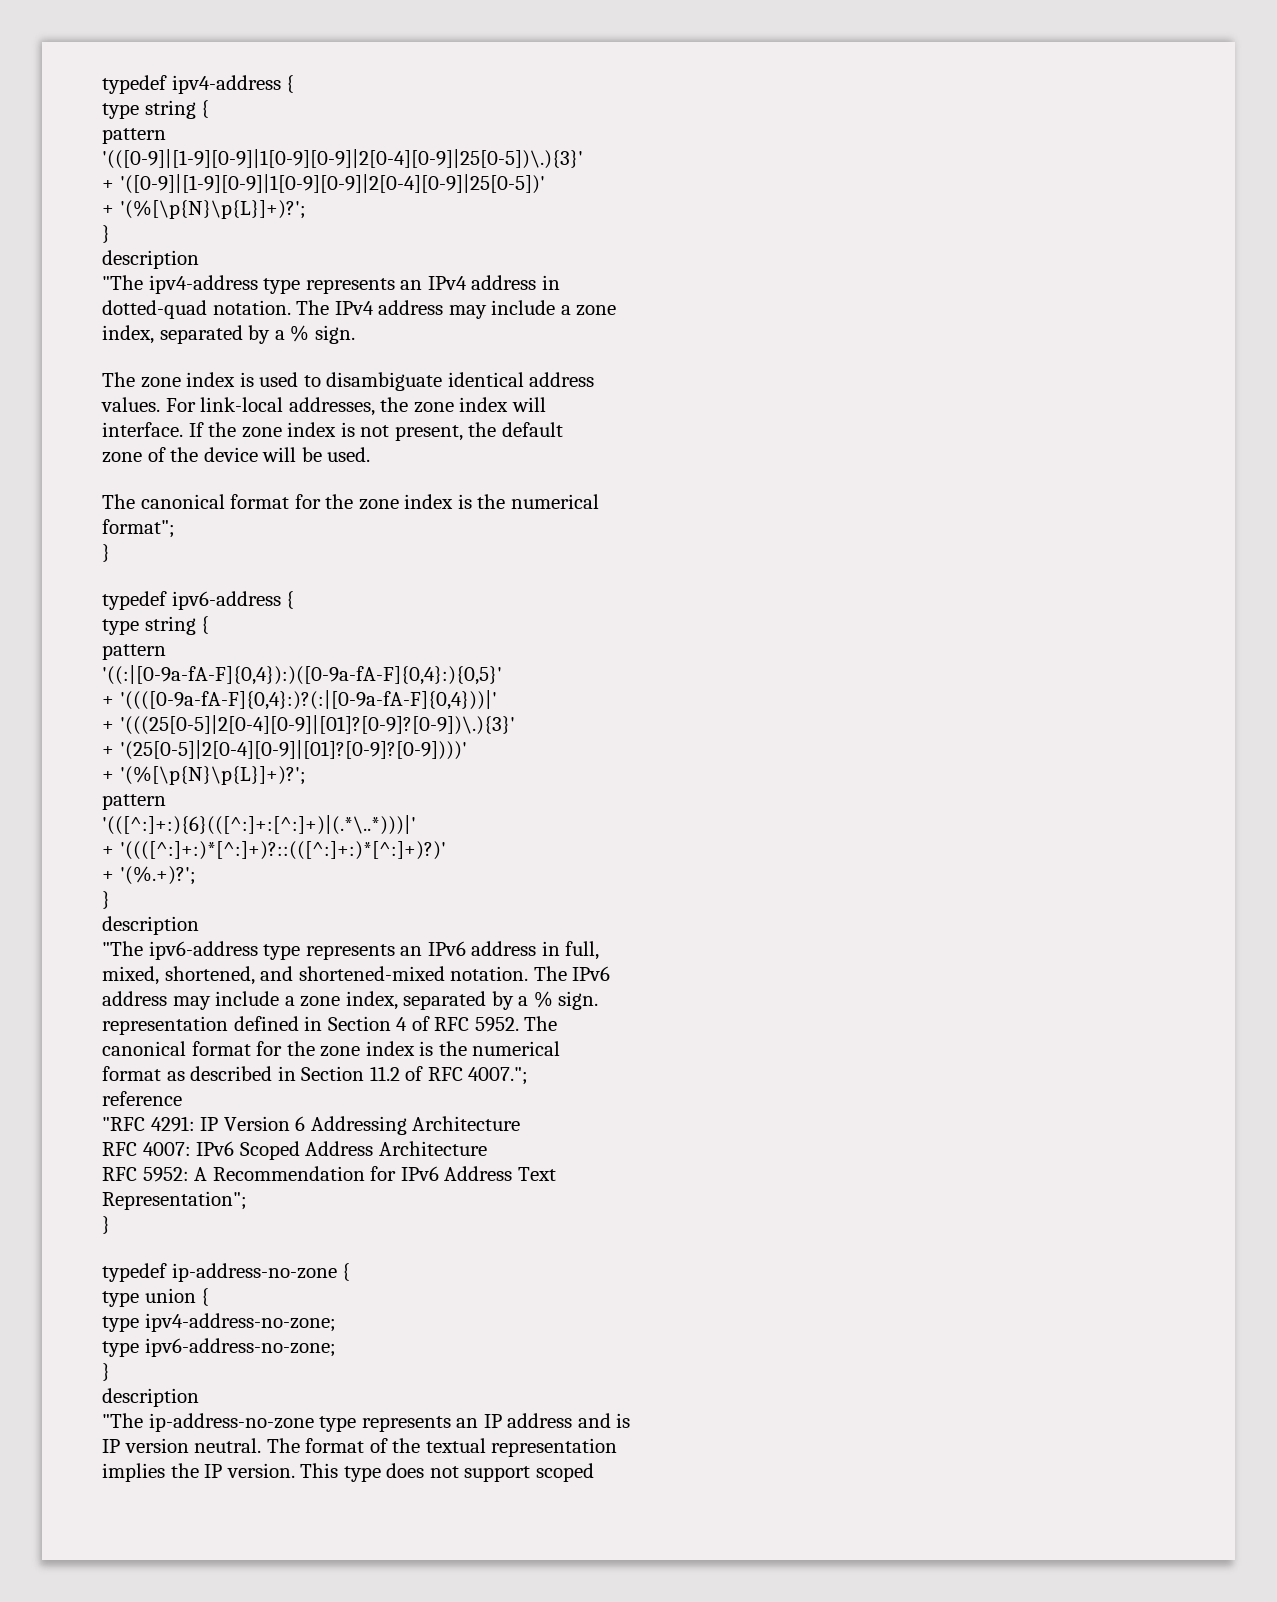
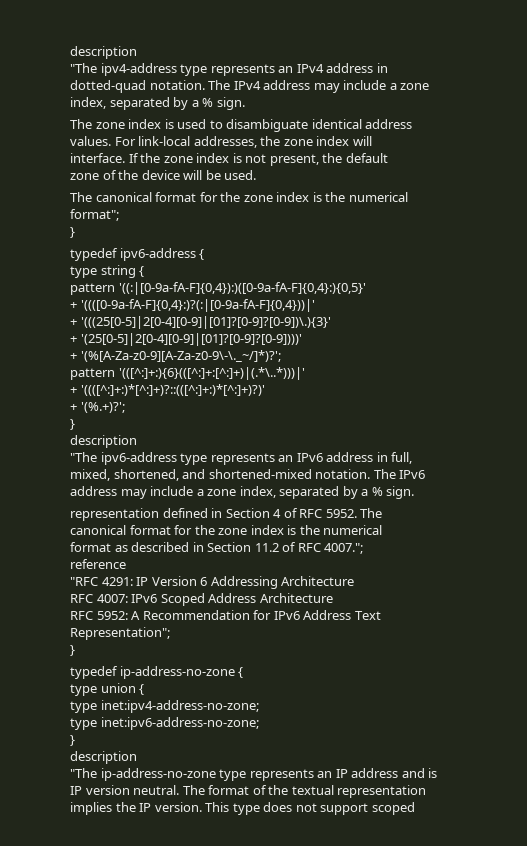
[102,75,295,94] [102,100,210,119] [102,128,166,144] [102,149,583,169] [102,174,545,194] [102,200,306,219] [102,225,110,243] typedef ipv4-address { // type string { // pattern // '(([0-9]|[1-9][0-9]|1[0-9][0-9]|2[0-4][0-9]|25[0-5])\.){3}' // + '([0-9]|[1-9][0-9]|1[0-9][0-9]|2[0-4][0-9]|25[0-5])' // + '(%[\p{N}\p{L}]+)?'; // } // -> (70, 52) none
(166, 652) // -> (115, 289) none
[119,766,306,785] [102,794,166,810] '(%[\p{N}\p{L}]+)?'; // pattern // -> [80,350,281,362] [70,368,115,380] '(%[A-Za-z0-9][A-Za-z0-9\-\._~/]*)?'; // pattern
[144,1313,336,1332] [102,1338,336,1357] ipv4-address-no-zone; // type ipv6-address-no-zone; -> [100,700,259,713] [70,717,259,730] inet:ipv4-address-no-zone; // type inet:ipv6-address-no-zone;

